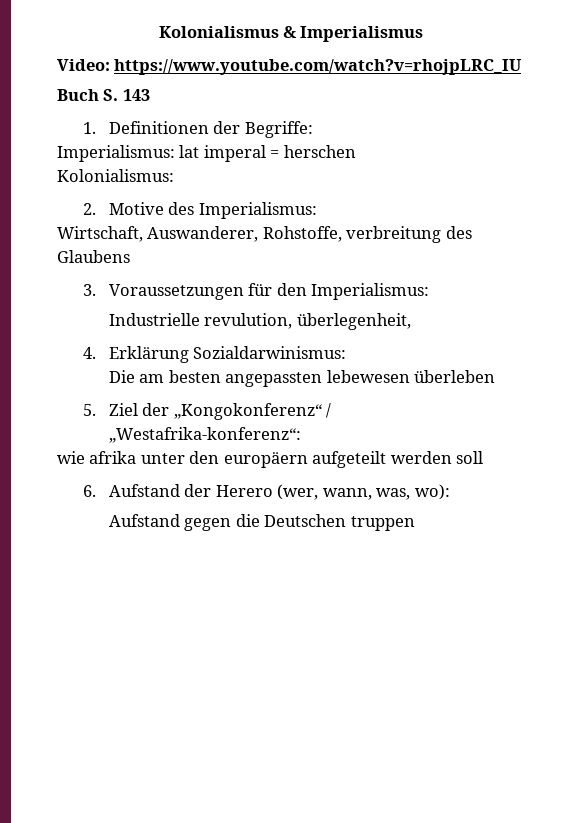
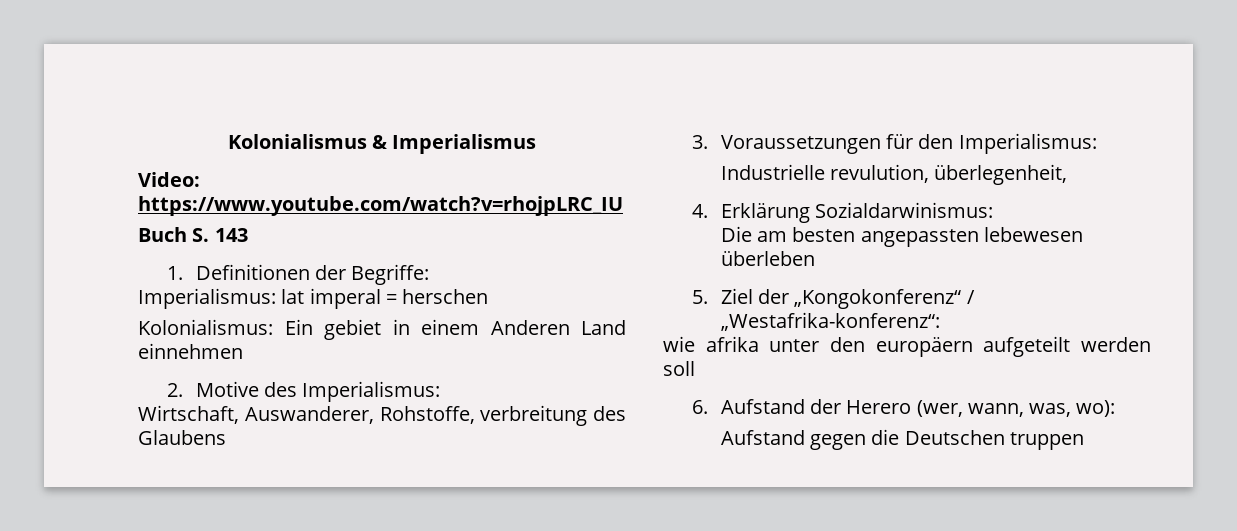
(174, 175) none -> [284,319,626,340] [138,343,243,359] Ein gebiet in einem Anderen Land einnehmen

